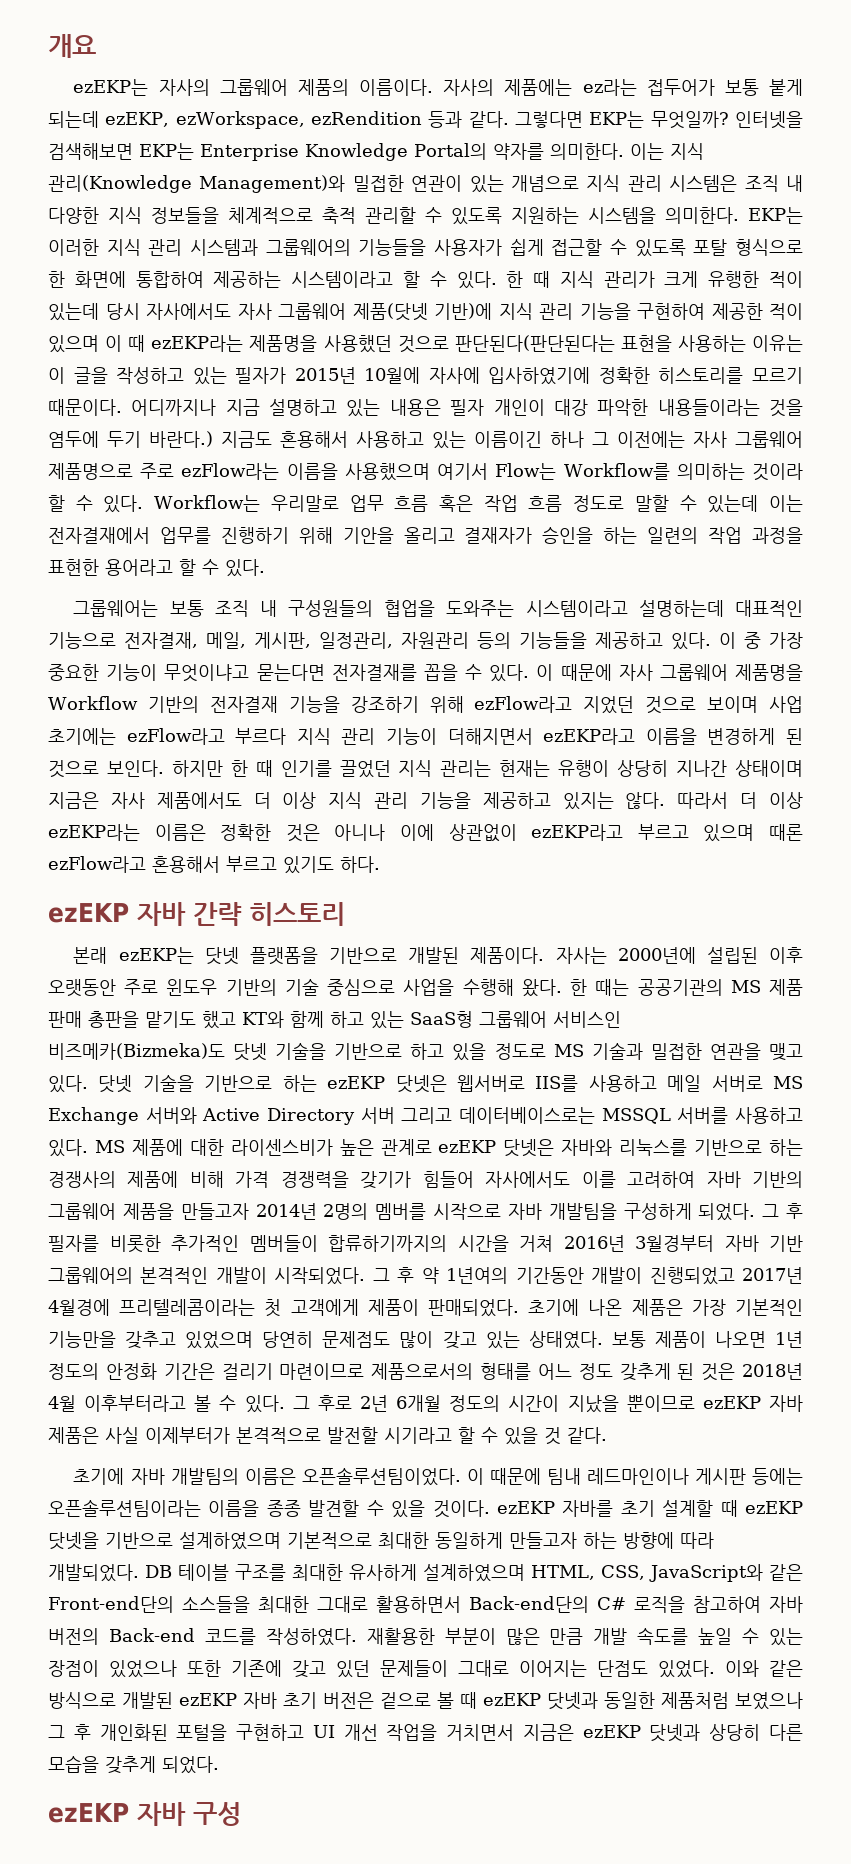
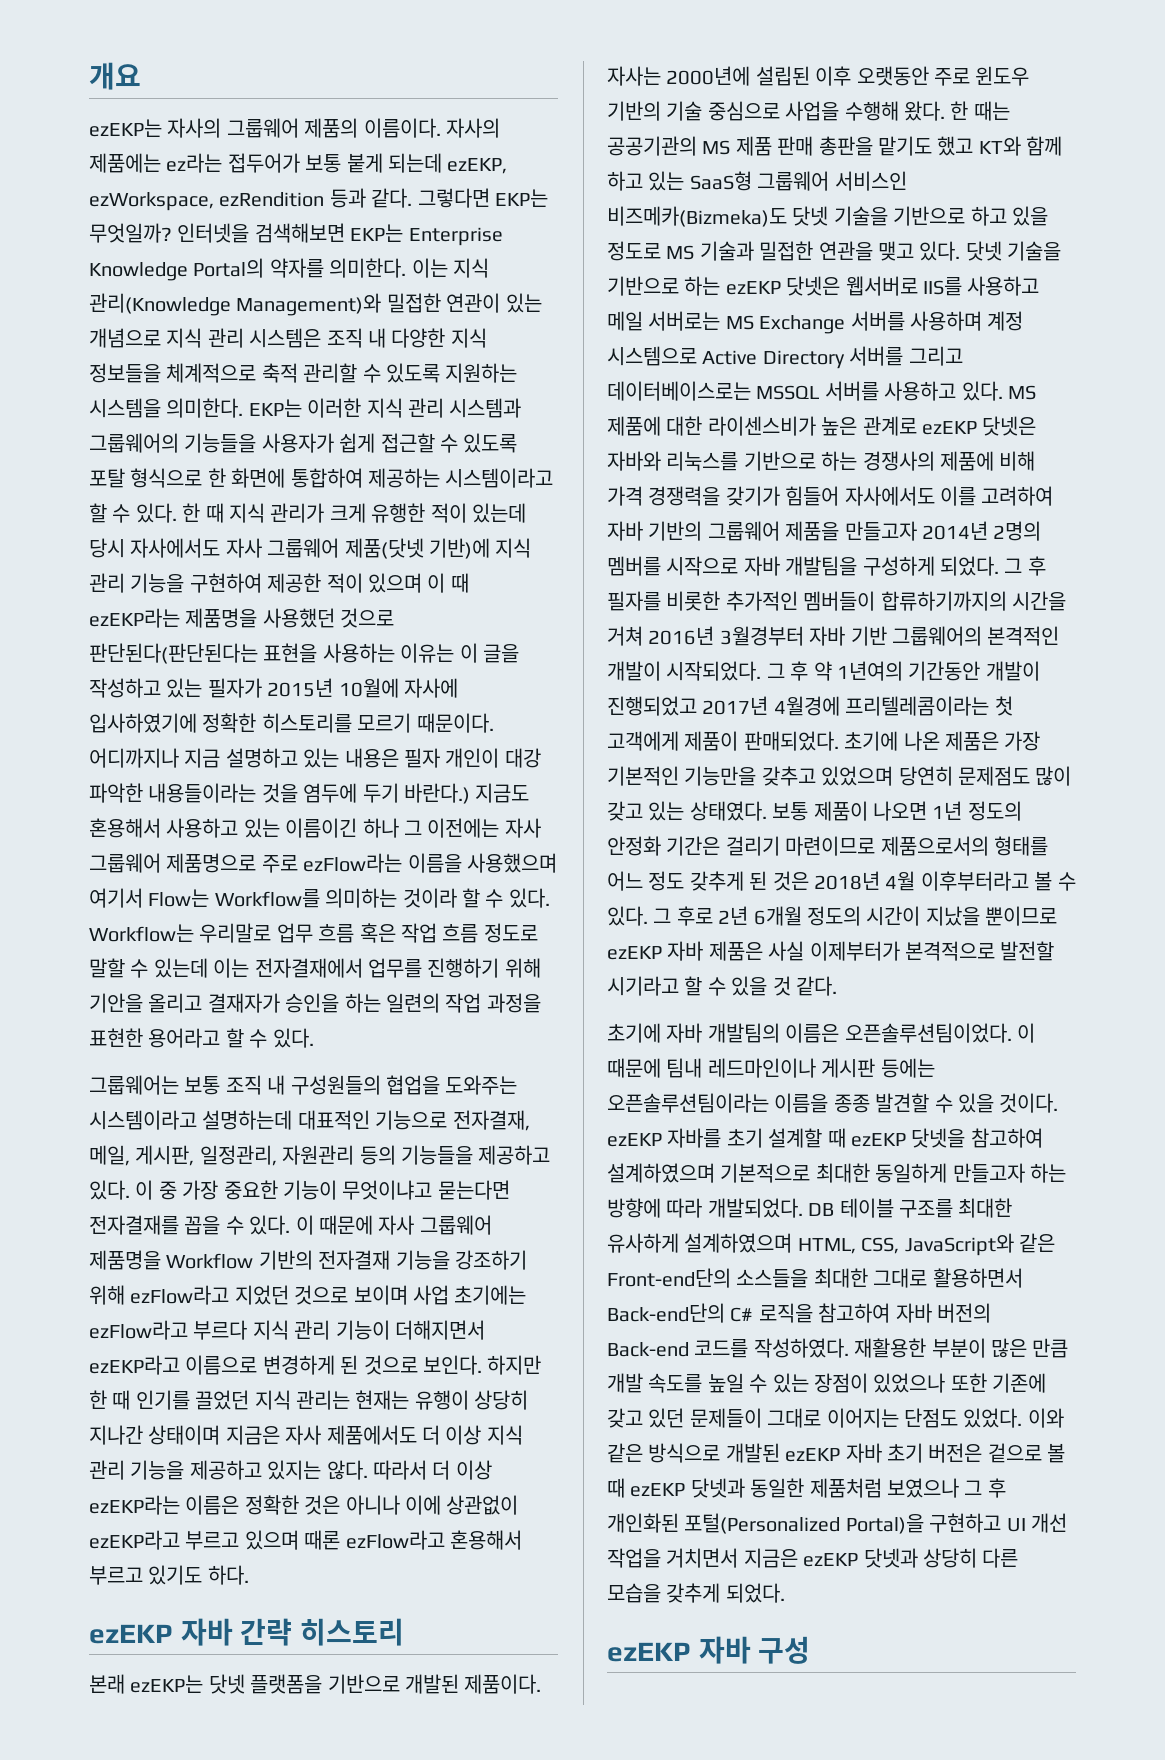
[645,728,697,745] 이름을 -> [185,1355,258,1375] 이름으로
[711,1075,763,1092] 서버로 -> [648,311,721,331] 서버로는
[145,1107,197,1124] 서버와 -> [850,311,1024,331] [607,346,697,366] 서버를 사용하며 계정 시스템으로
[360,1107,395,1124] 서버 -> [849,346,904,366] 서버를
[105,1532,173,1549] 기반으로 -> [970,1128,1043,1148] 참고하여
[176,1724,228,1741] 포털을 -> [684,1513,924,1534] 포털(Personalized Portal)을

